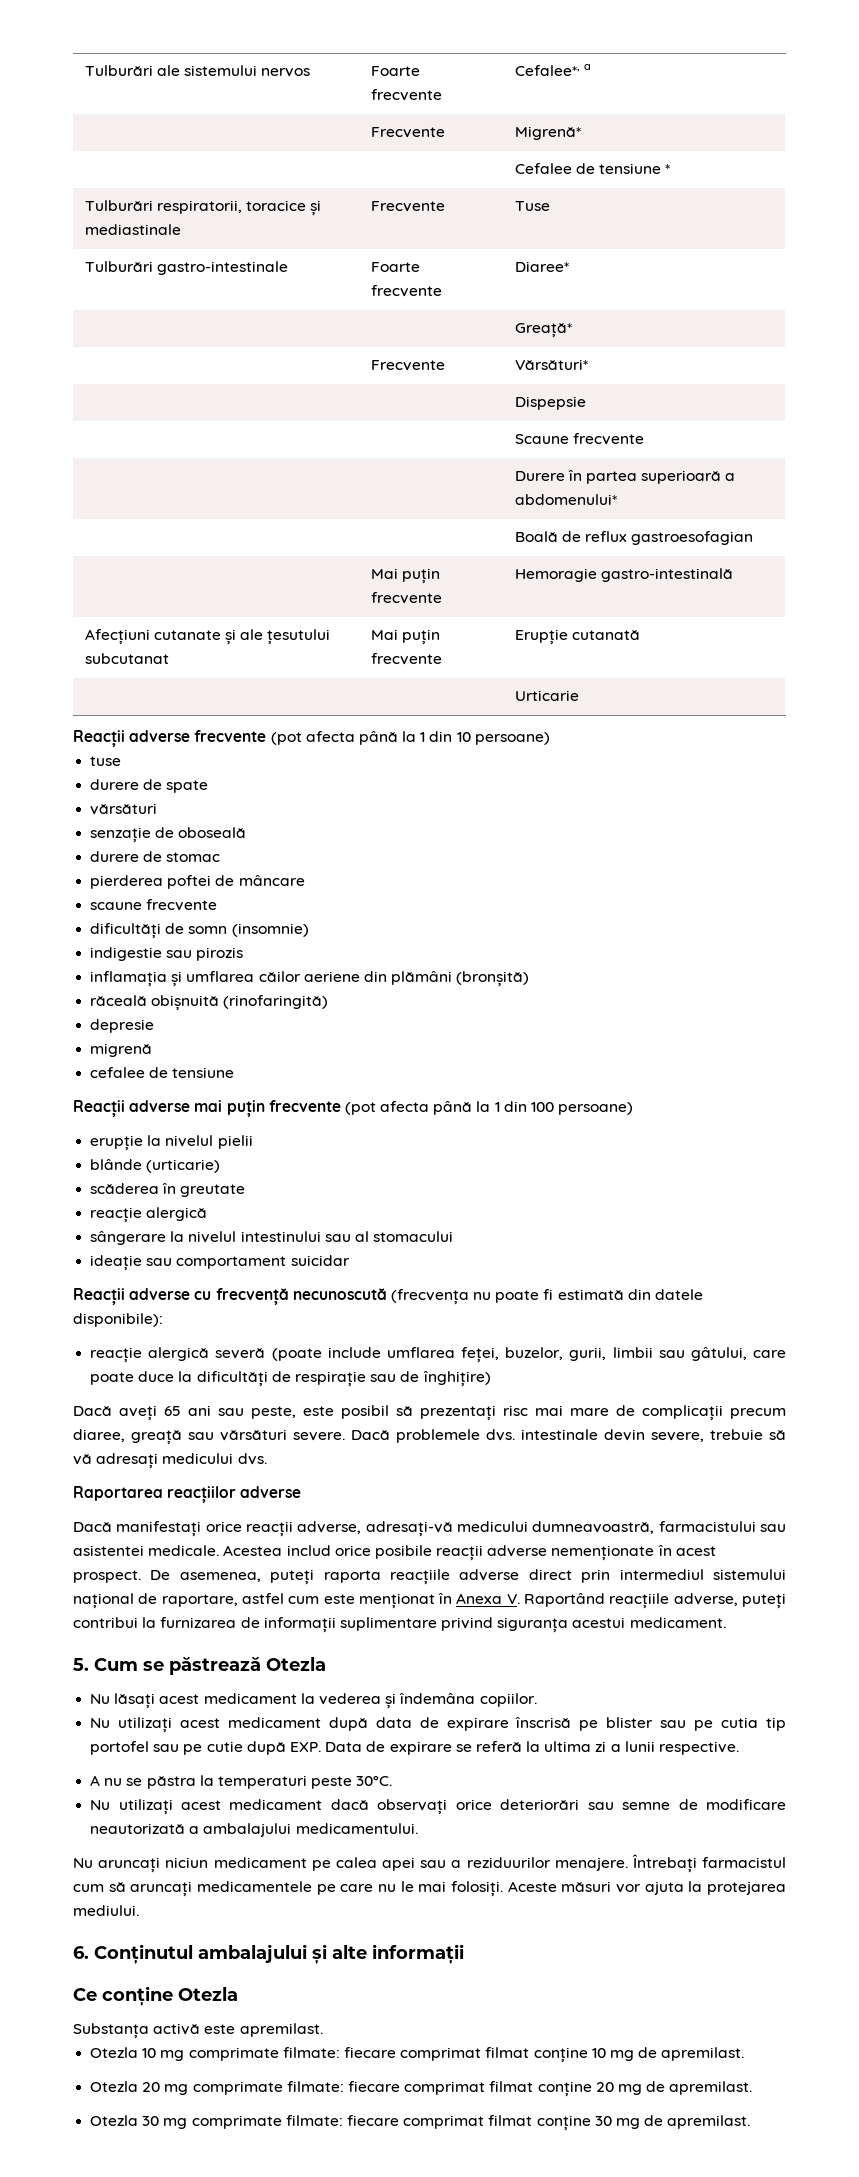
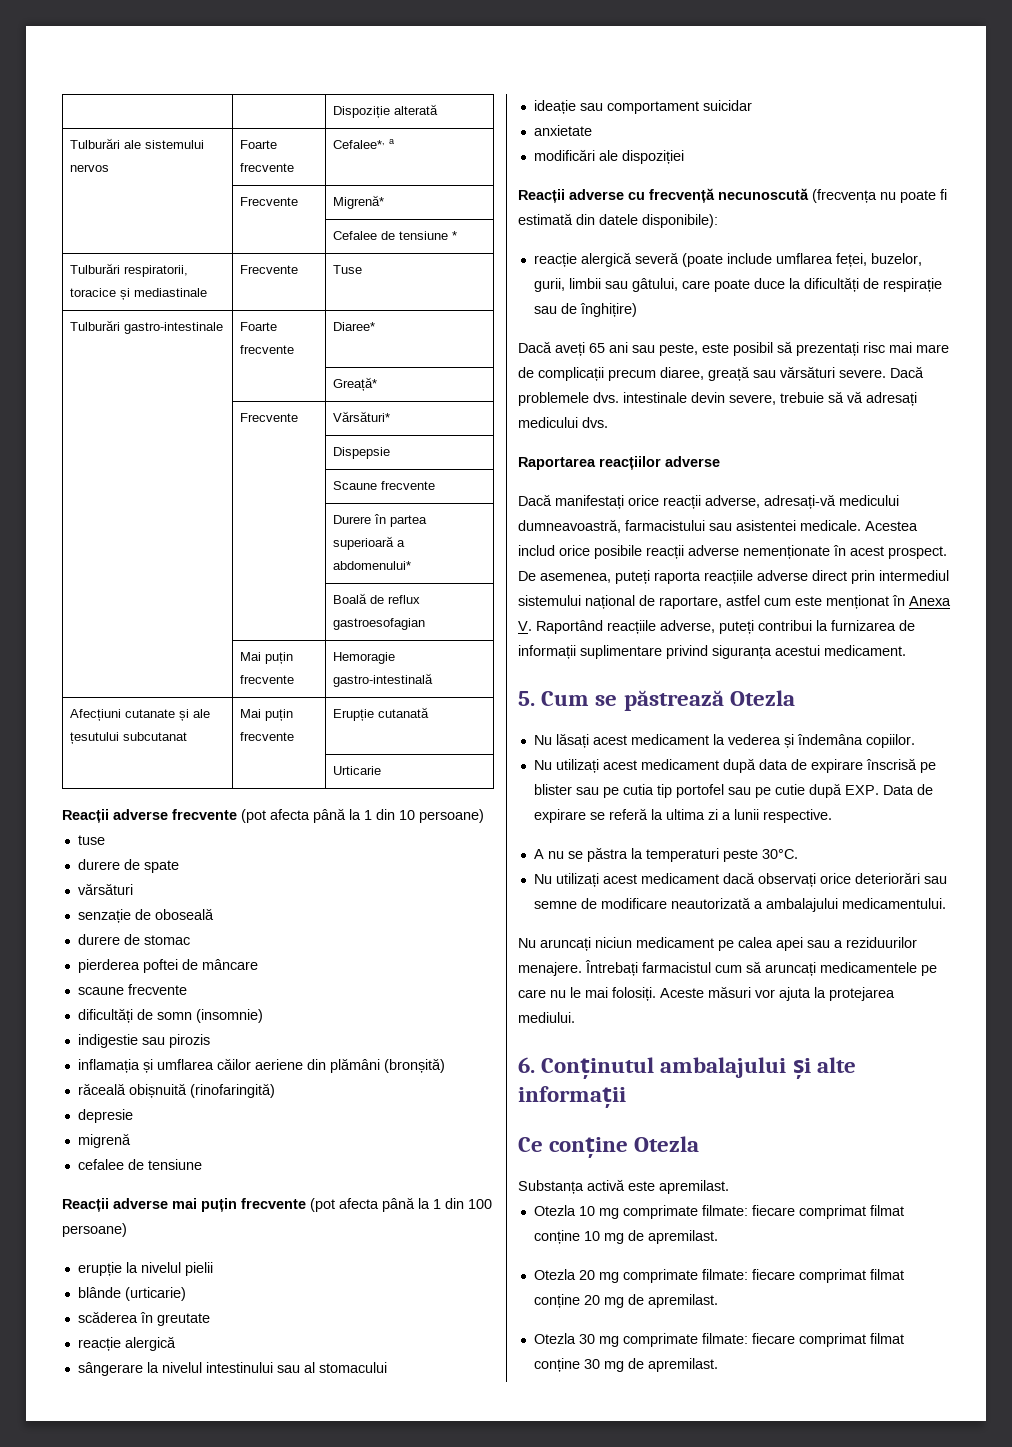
(84, 70) none -> [333,104,439,118] | | Dispoziție alterată //
(350, 1260) none -> [533,125,592,136] [533,149,684,164] // anxietate // modificări ale dispoziției

